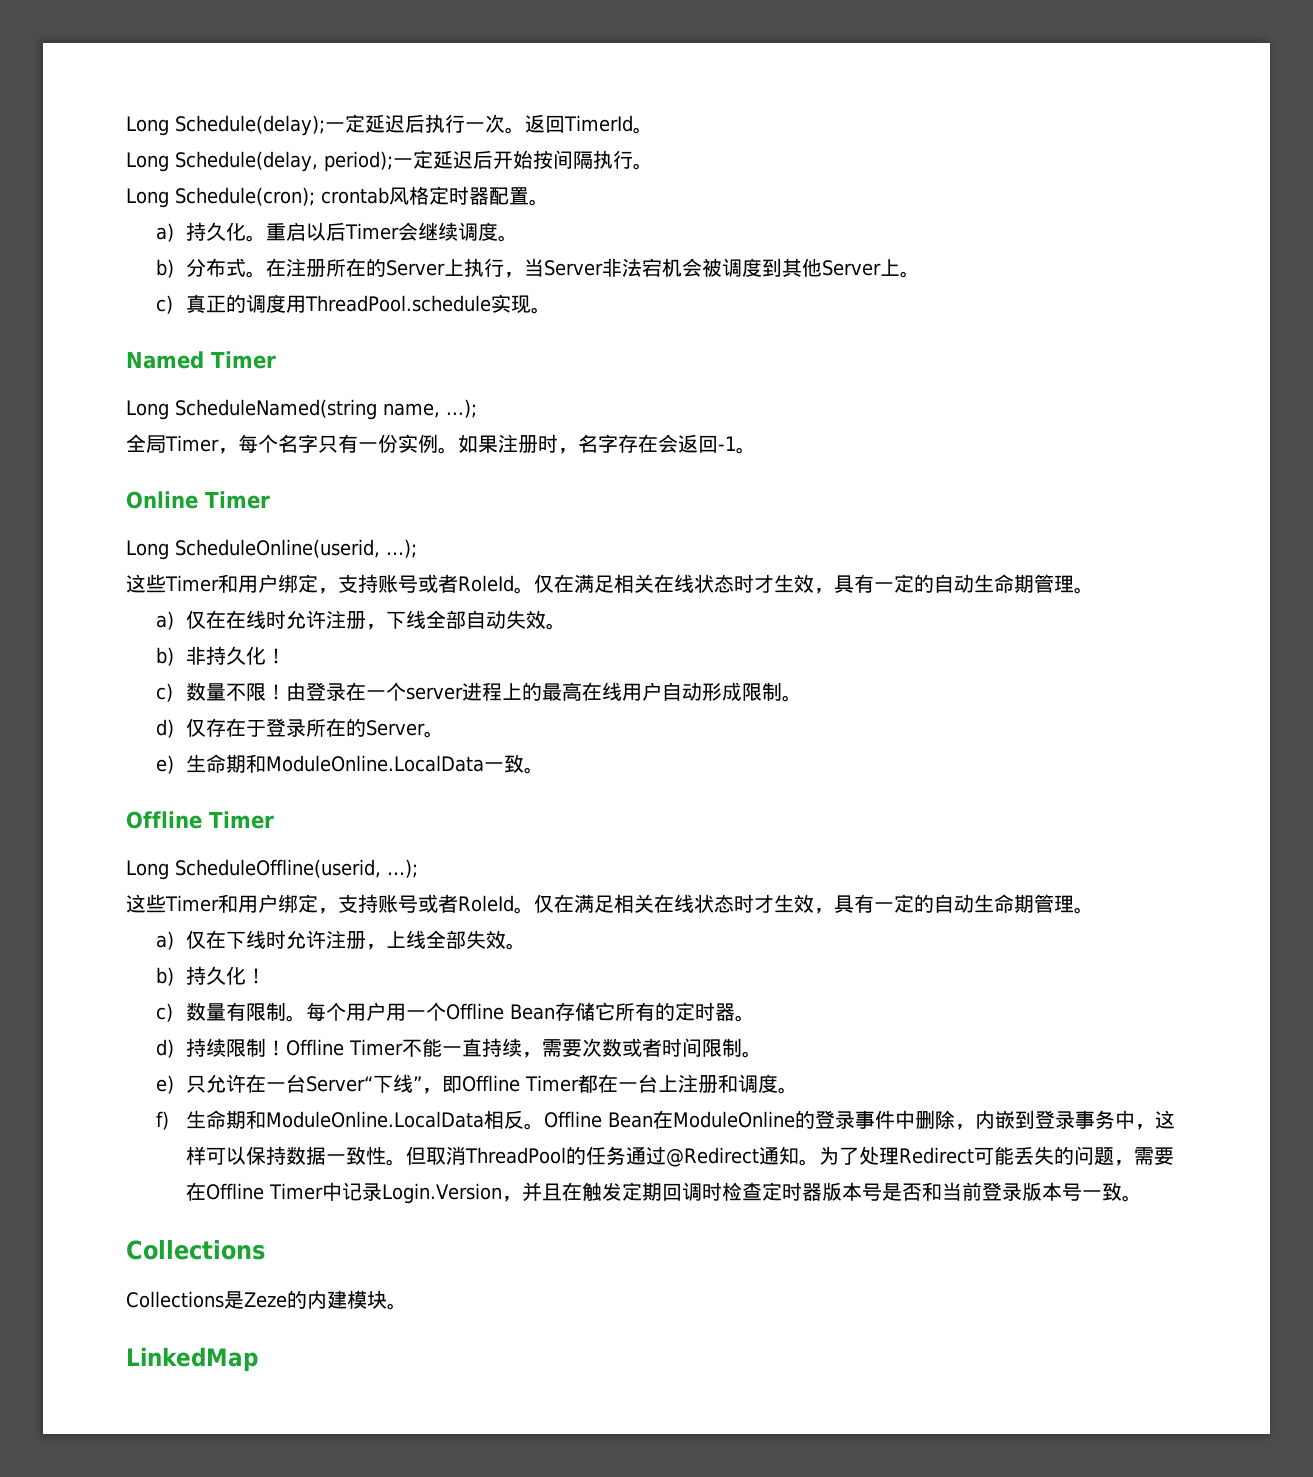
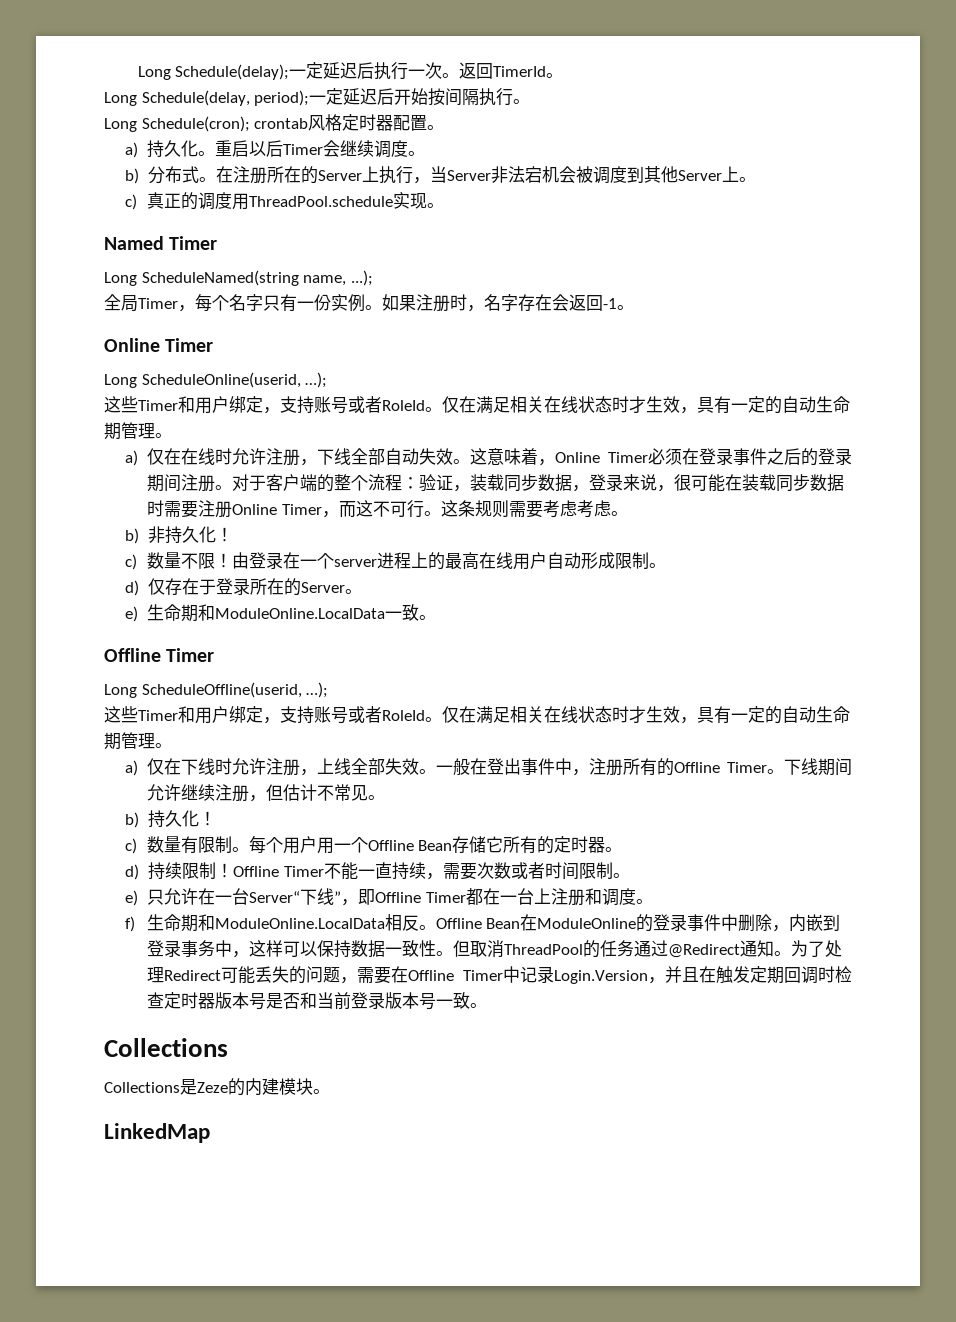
(567, 626) none -> [469,448,852,466] [146,474,844,492] [146,500,628,518] 这意味着，Online Timer必须在登录事件之后的登录期间注册。对于客户端的整个流程：验证，装载同步数据，登录来说，很可能在装载同步数据时需要注册Online Timer，而这不可行。这条规则需要考虑考虑。
(527, 946) none -> [435,758,852,776] [146,784,385,802] 一般在登出事件中，注册所有的Offline Timer。下线期间允许继续注册，但估计不常见。

